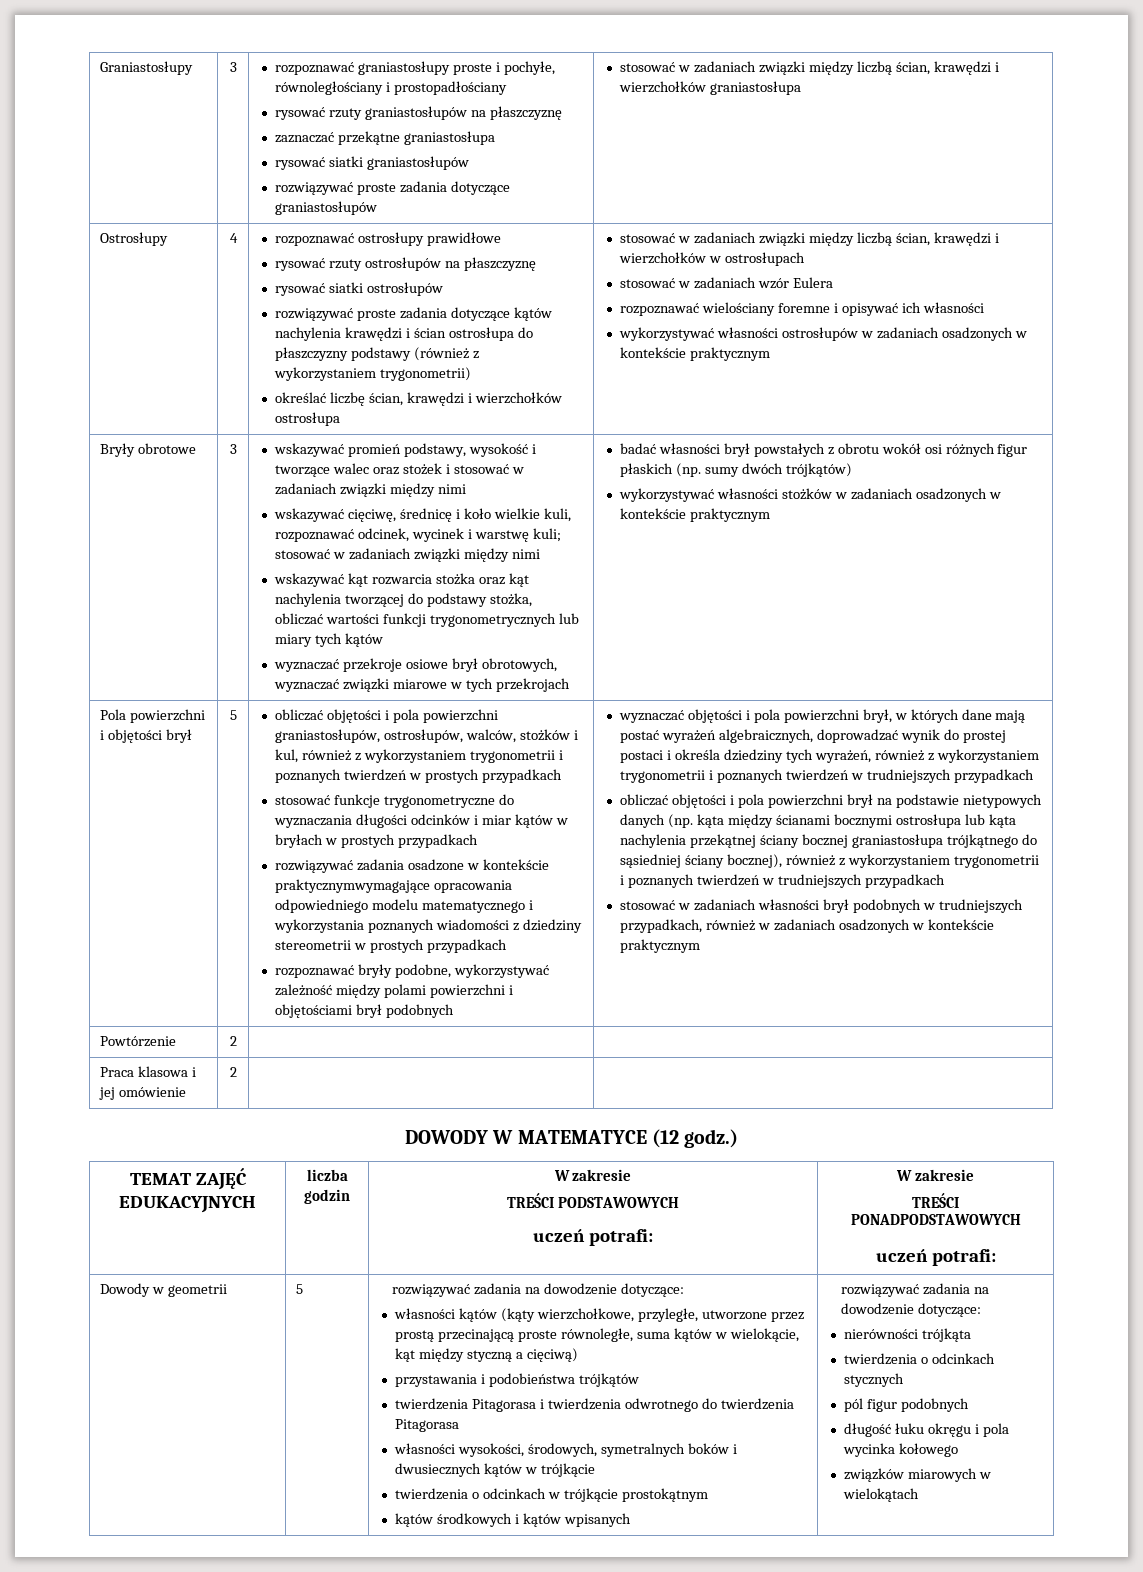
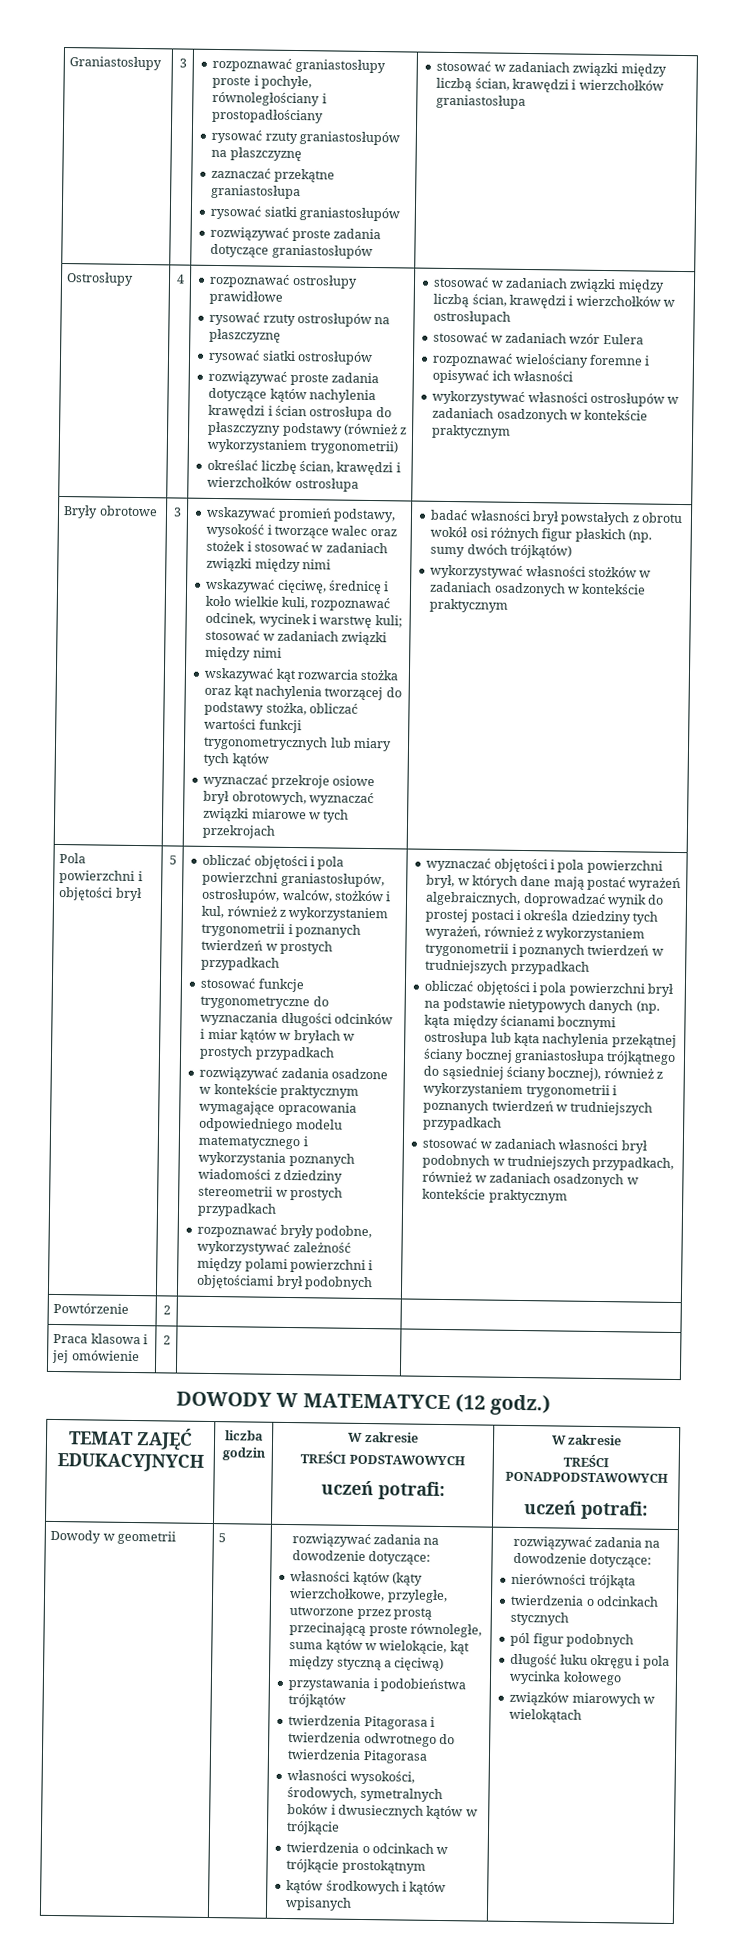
[275,879,431,893] praktycznymwymagające -> [279,1084,359,1099] [199,1100,276,1115] praktycznym wymagające

